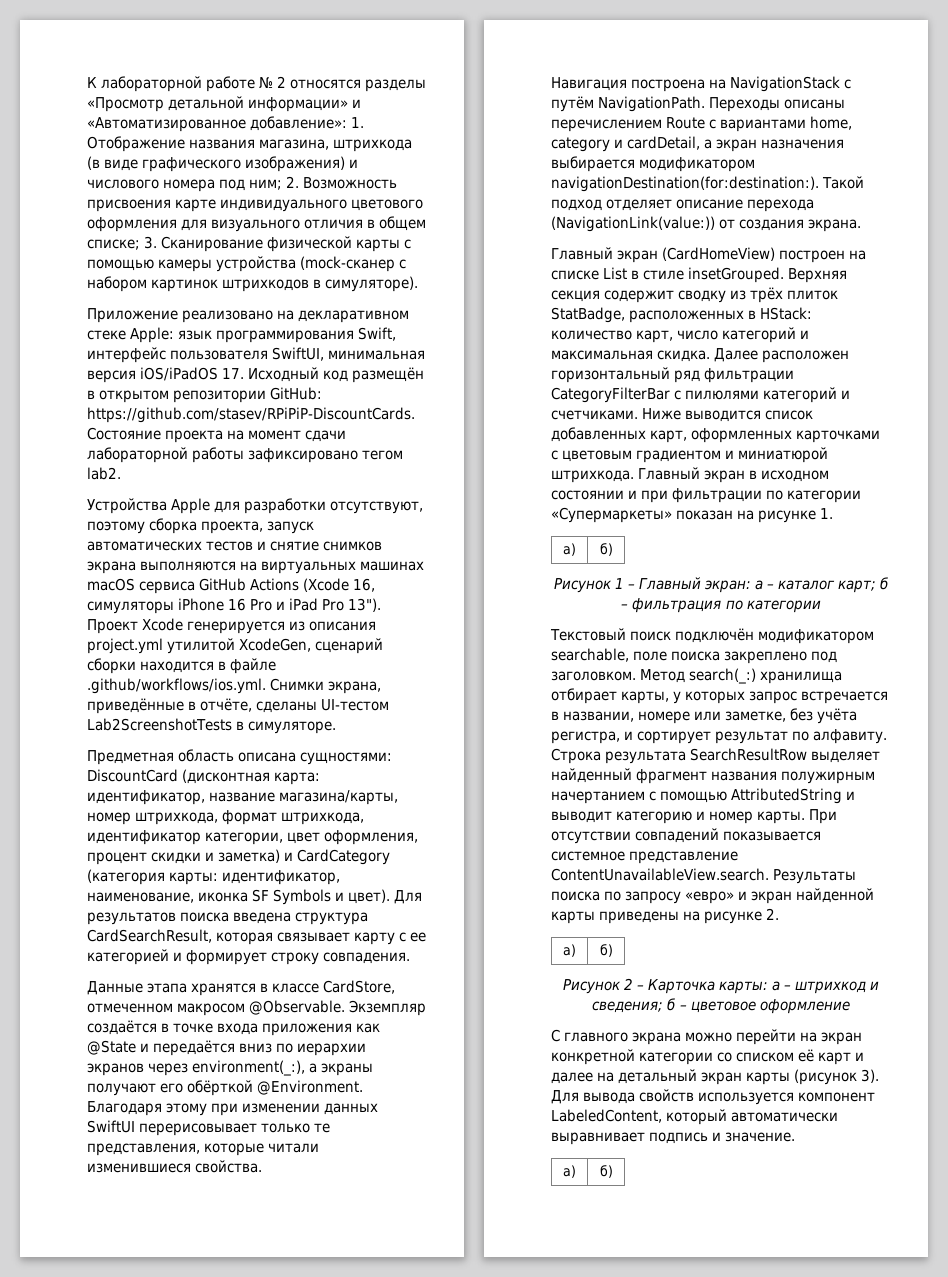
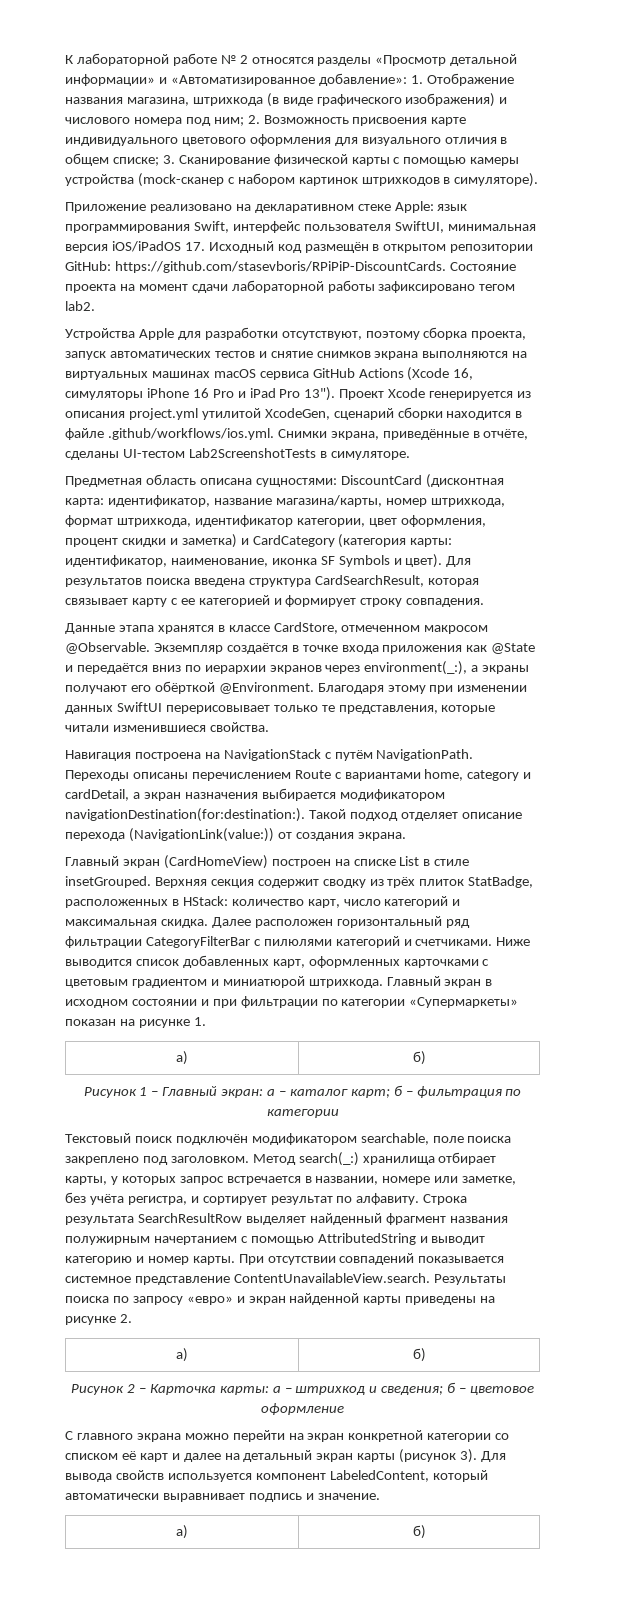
[87,407,415,423] https://github.com/stasev/RPiPiP-DiscountCards. -> [114,261,446,273] https://github.com/stasevboris/RPiPiP-DiscountCards.

